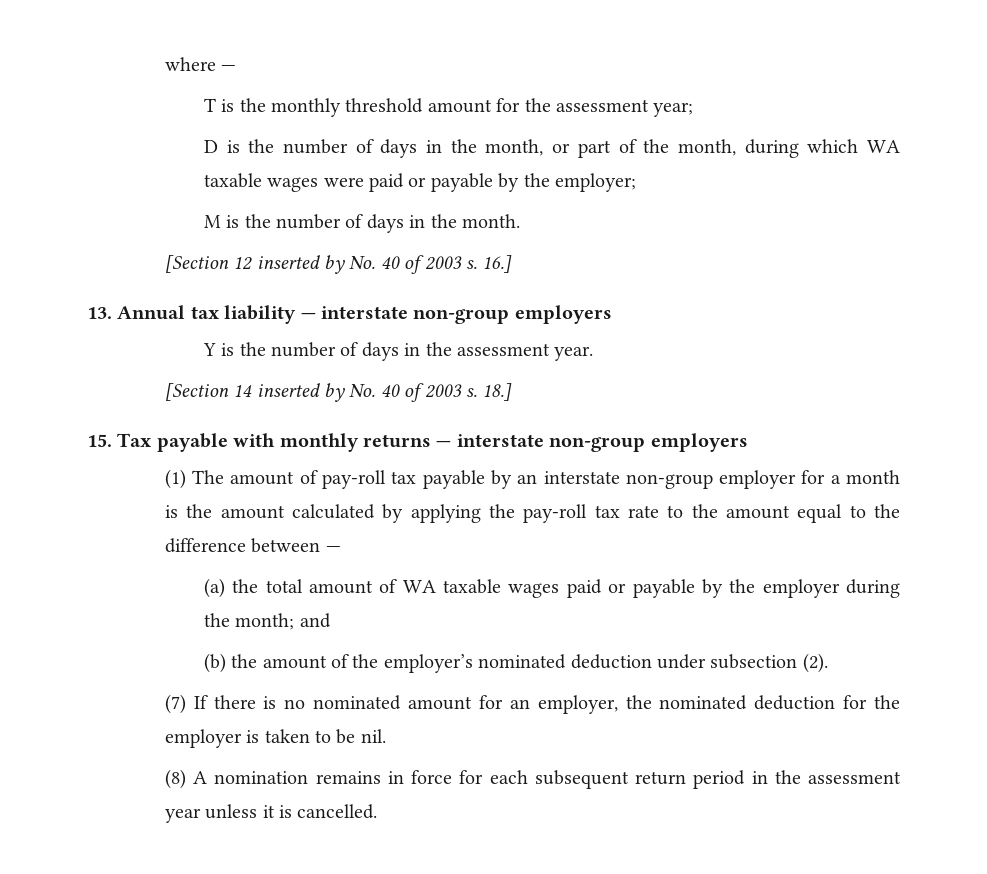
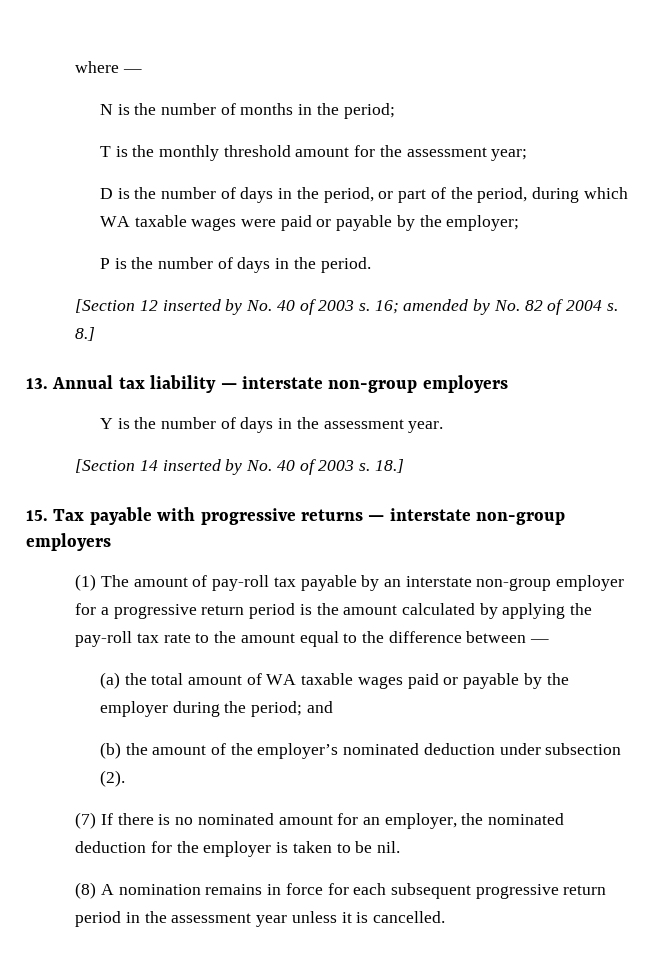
(237, 68) none -> [99,103,395,119] // N is the number of months in the period;
[485,139,544,156] month, -> [323,187,374,203] period,
[677,139,736,156] month, -> [477,187,528,203] period,
[203,214,521,233] M is the number of days in the month. -> [99,257,371,273] P is the number of days in the period.
[482,255,513,273] 16.] -> [374,299,618,315] [75,327,96,341] 16; amended by No. 82 of 2004 s. 8.]
[279,433,359,452] monthly -> [200,508,296,525] progressive
[846,470,901,484] month -> [113,603,296,619] progressive return period
[235,613,295,630] month; -> [251,701,303,717] period;
(629, 779) none -> [475,884,559,899] progressive

